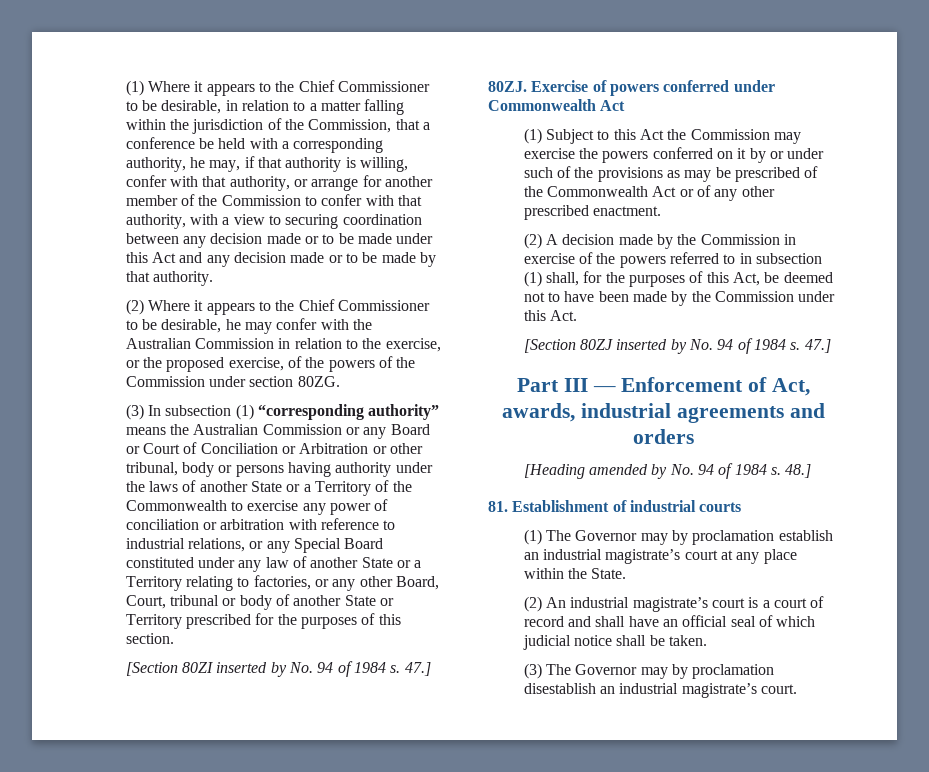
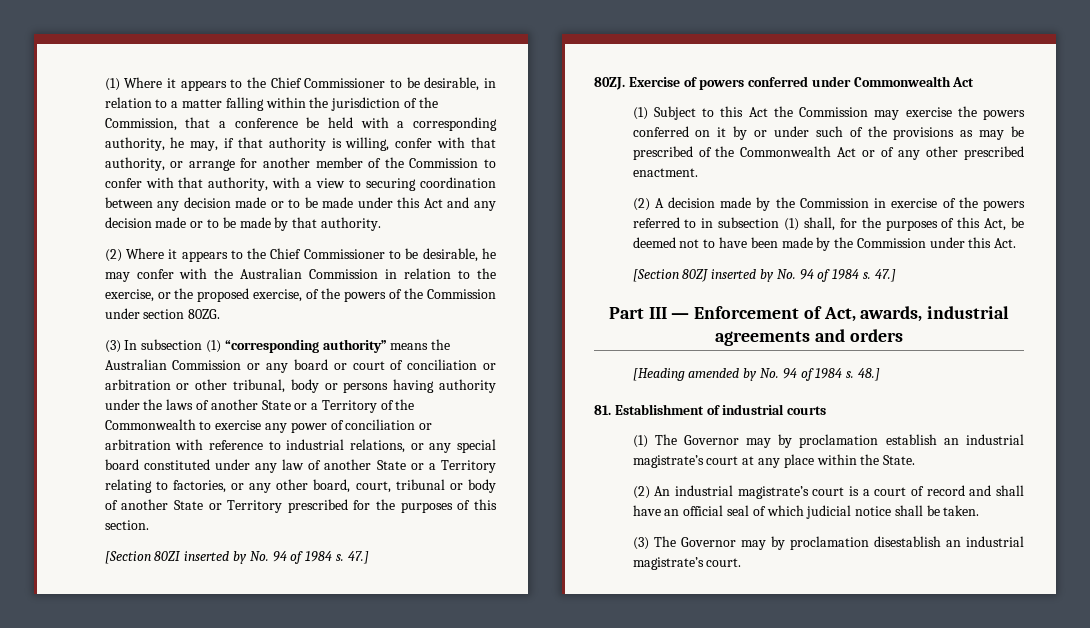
[390,424,430,435] [125,442,369,454] Board or Court of Conciliation or Arbitration -> [293,359,497,370] [104,379,171,390] board or court of conciliation or arbitration
[294,538,384,553] Special Board -> [456,439,496,453] [104,459,139,470] special board
[396,576,440,590] [125,595,166,609] Board, Court, -> [313,479,391,493] board, court,

